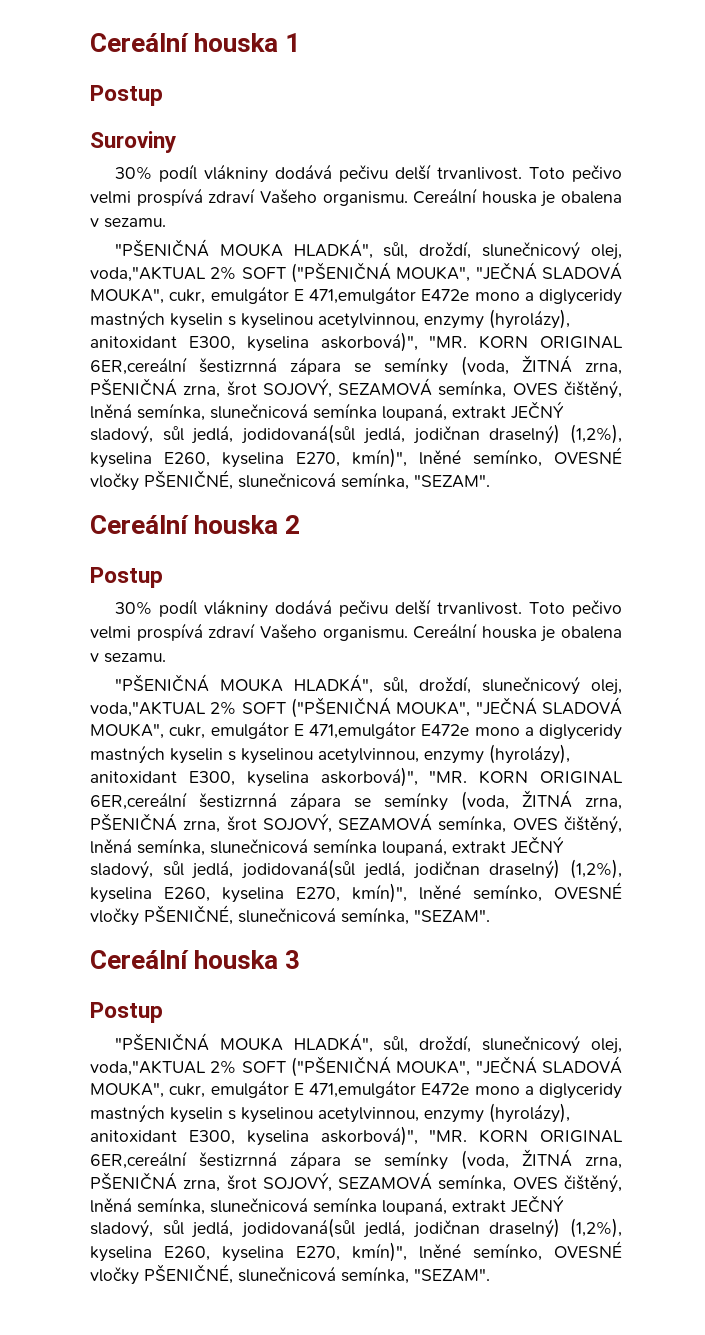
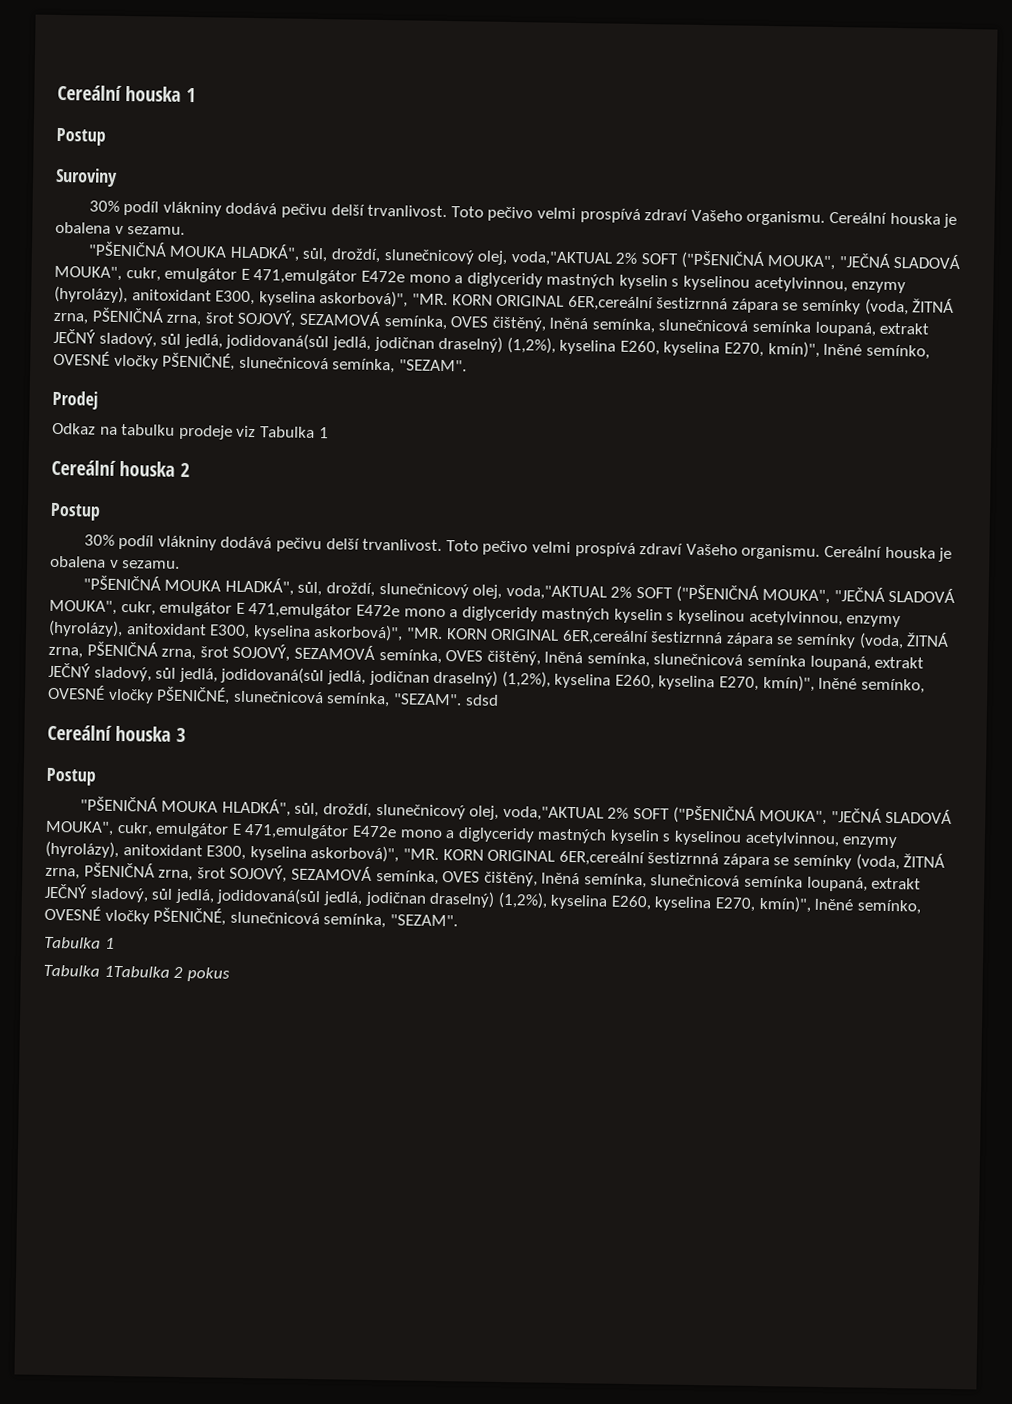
(490, 481) none -> [52,390,98,410] [52,422,329,440] // Prodej // Odkaz na tabulku prodeje viz Tabulka 1
(490, 916) none -> [464,694,499,706] sdsd
(490, 1275) none -> [44,936,115,949] [43,964,230,982] // Tabulka 1 // Tabulka 1Tabulka 2 pokus

